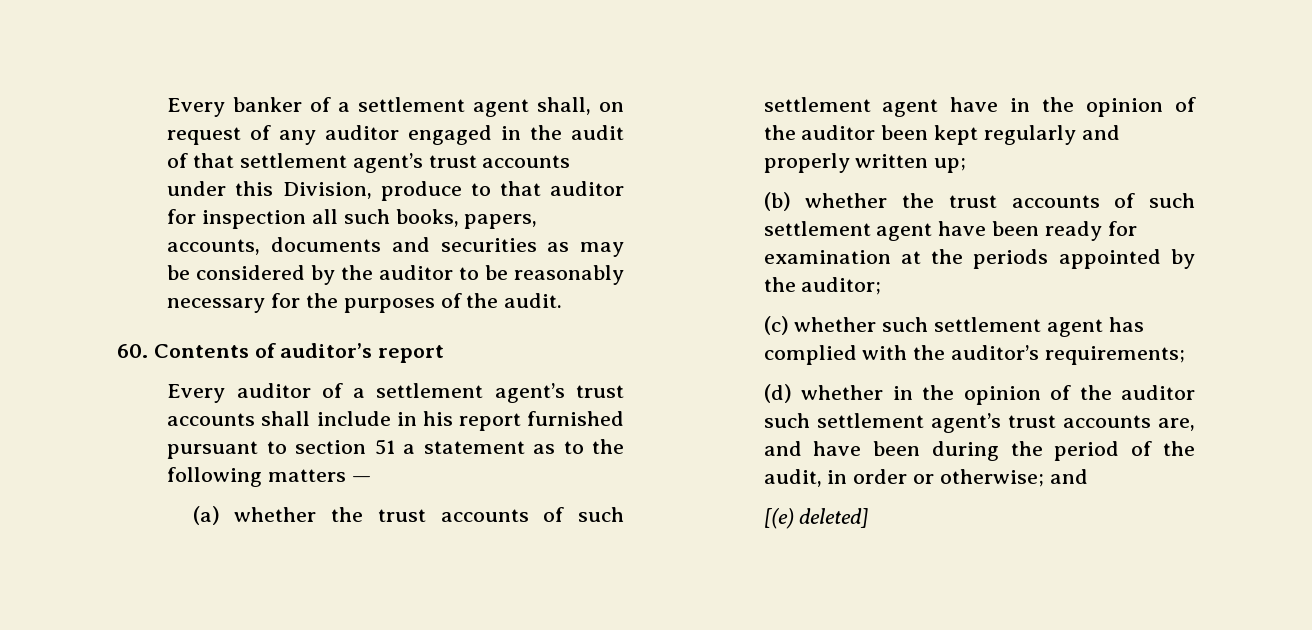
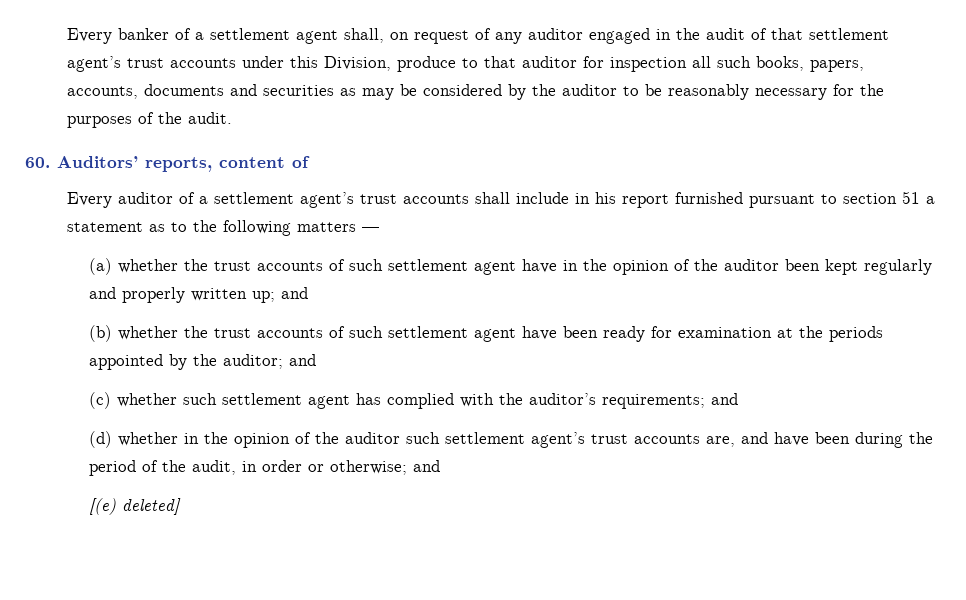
[153,343,445,363] Contents of auditor’s report -> [57,156,310,172] Auditors’ reports, content of
(967, 165) none -> [280,287,308,299] and
(882, 286) none -> [288,354,316,366] and
(1185, 355) none -> [710,393,738,405] and

